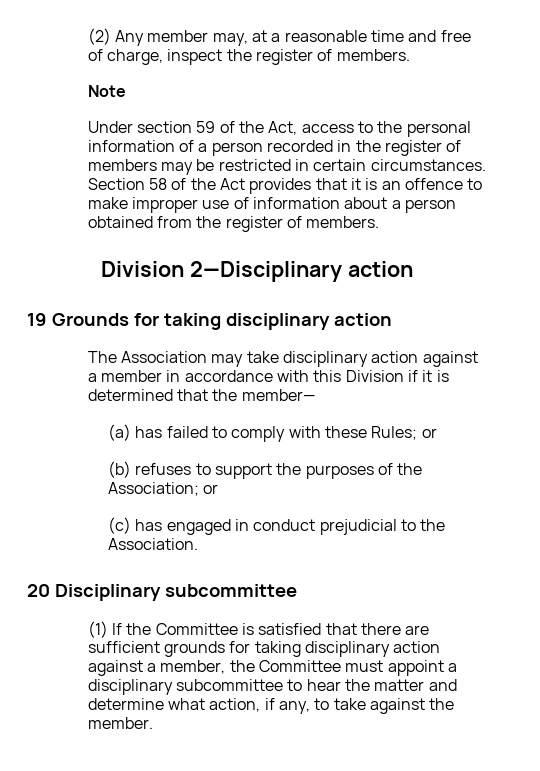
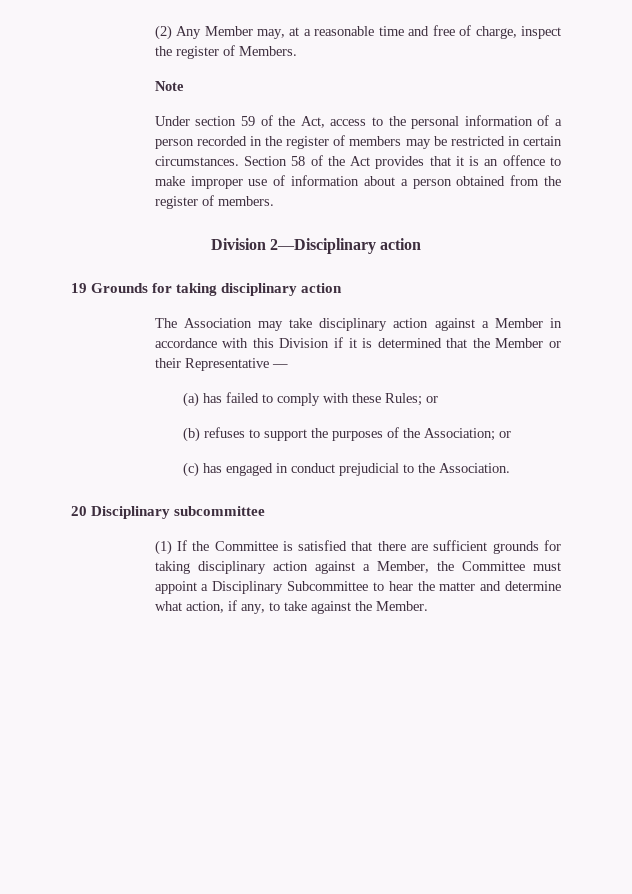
[147,30,209,42] member -> [204,26,253,36] Member
[336,49,410,61] members. -> [238,46,297,56] Members.
[101,370,163,382] member -> [494,318,543,328] Member
[241,389,315,401] member— -> [495,338,561,348] [154,358,288,371] Member or their Representative —
[160,660,226,674] member, -> [376,561,429,573] Member,
[87,679,284,695] disciplinary subcommittee -> [212,581,369,594] Disciplinary Subcommittee
[87,717,153,729] member. -> [375,601,428,611] Member.

